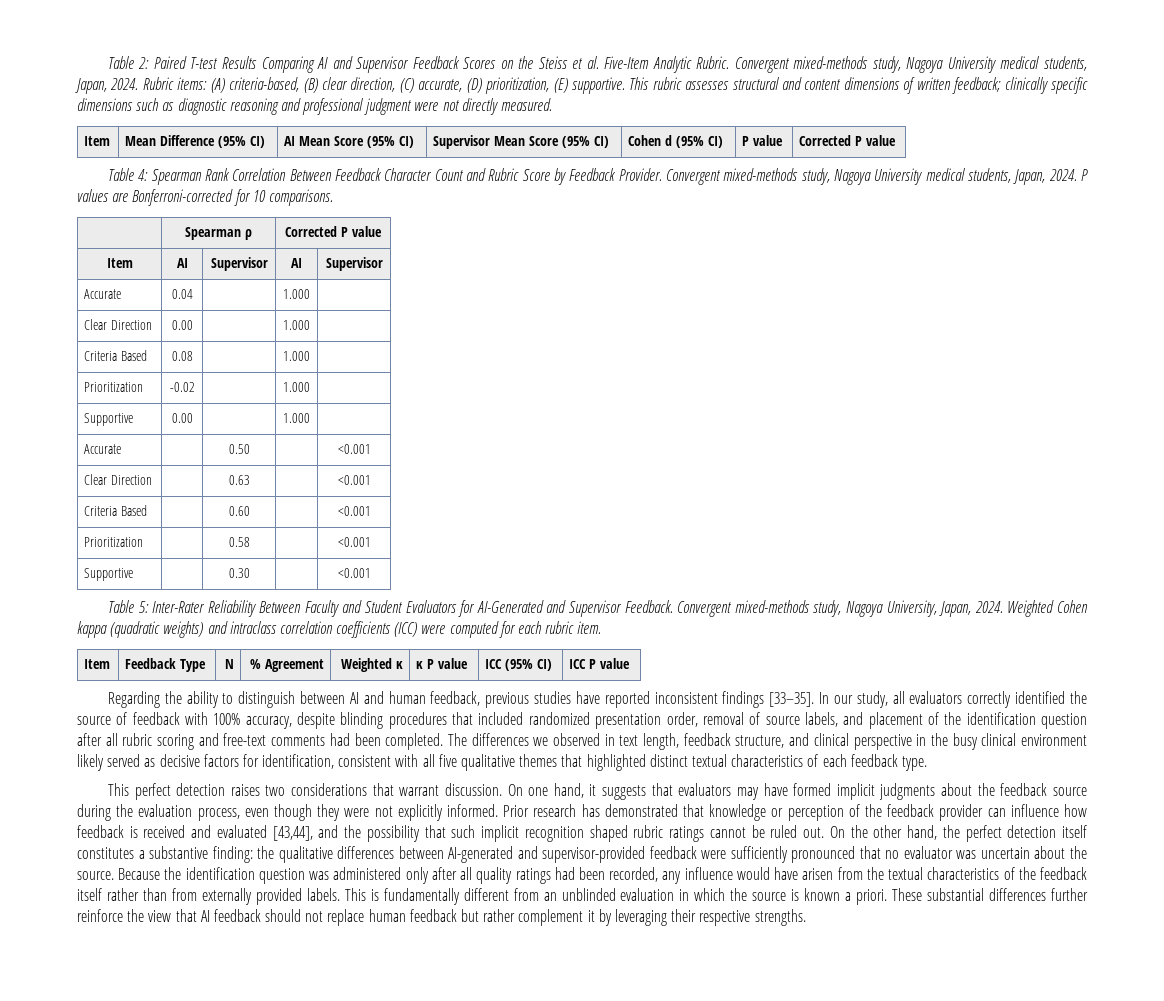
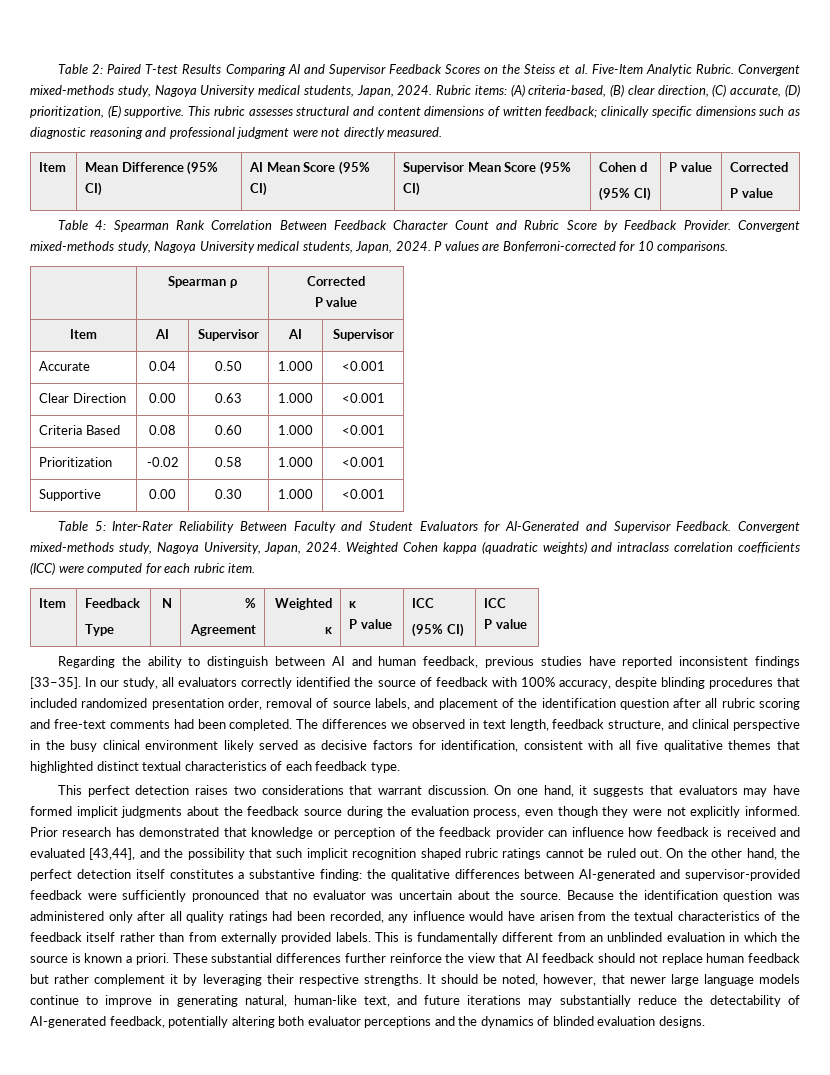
(673, 140) none -> (647, 167) //
(852, 140) none -> (789, 167) //
(338, 231) none -> (365, 281) //
[283,289,310,299] | 1.000 | -> [215,361,242,371] [278,361,313,371] [341,361,385,371] 0.50 | 1.000 | <0.001
[283,320,310,330] | 1.000 | -> [215,393,242,403] [278,393,313,403] [341,393,385,403] 0.63 | 1.000 | <0.001
[283,351,310,361] | 1.000 | -> [215,425,242,435] [278,425,313,435] [341,425,385,435] 0.60 | 1.000 | <0.001
[283,382,310,392] | 1.000 | -> [215,457,242,467] [278,457,313,467] [341,457,385,467] 0.58 | 1.000 | <0.001
[283,413,310,423] [84,444,122,454] [228,444,250,454] [337,444,371,454] [84,474,153,485] [228,475,250,485] [337,475,371,485] [84,505,148,516] [228,506,250,516] [337,506,371,516] [84,537,144,547] [228,537,250,547] [337,537,371,547] [84,568,134,581] [228,568,250,578] | 1.000 | // Accurate | | 0.50 | | <0.001 // Clear Direction | | 0.63 | | <0.001 // Criteria Based | | 0.60 | | <0.001 // Prioritization | | 0.58 | | <0.001 // Supportive | | 0.30 | | -> [215,489,242,499] [278,489,313,499] 0.30 | 1.000 |
(177, 663) none -> (141, 603) //
(261, 664) none -> (256, 603) //
(392, 665) none -> (332, 604) //
(424, 665) none -> (357, 604) //
(503, 664) none -> (435, 603) //
(587, 664) none -> (507, 603) //
(806, 917) none -> [427,974,800,986] [30,995,800,1007] [30,1016,705,1028] It should be noted, however, that newer large language models continue to improve in generating natural, human-like text, and future iterations may substantially reduce the detectability of AI-generated feedback, potentially altering both evaluator perceptions and the dynamics of blinded evaluation designs.

